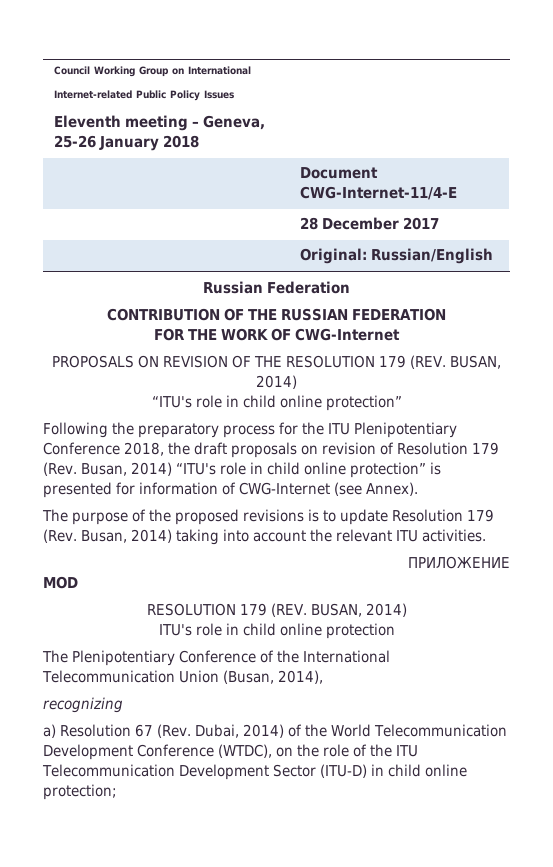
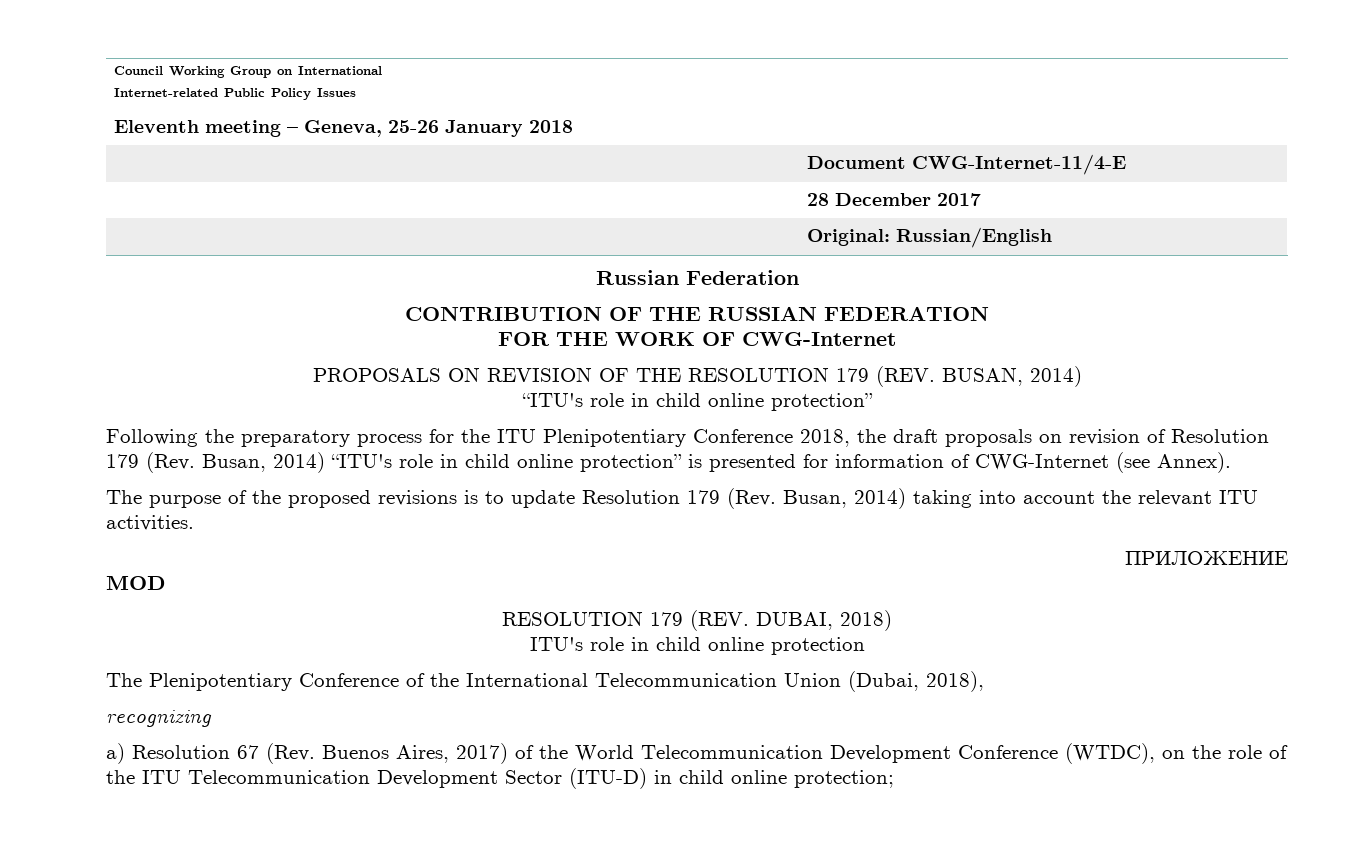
[310,603,407,617] BUSAN, 2014) -> [756,610,892,631] DUBAI, 2018)
[222,670,323,684] (Busan, 2014), -> [848,671,984,692] (Dubai, 2018),
[194,724,284,738] Dubai, 2014) -> [322,743,508,764] Buenos Aires, 2017)

